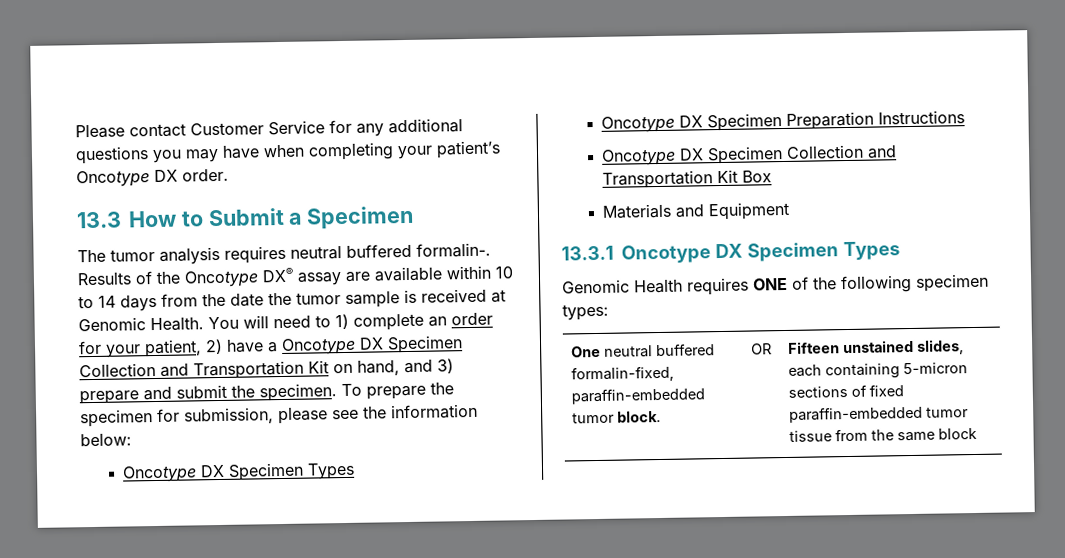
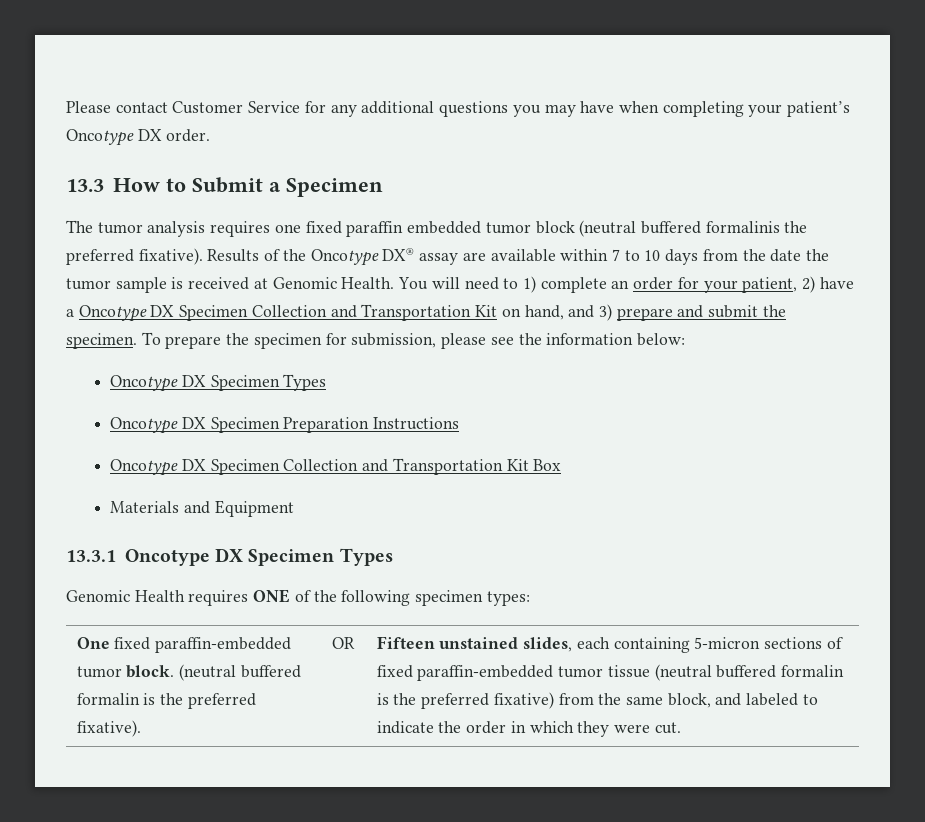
[290,242,491,260] neutral buffered formalin-. -> [274,220,808,237] [66,248,203,265] one fixed paraffin embedded tumor block (neutral buffered formalinis the preferred fixative).
[495,266,513,279] [78,295,116,309] 10 to 14 -> [611,249,661,261] 7 to 10
[603,343,715,358] [570,365,674,383] neutral buffered formalin-fixed, -> [114,637,151,650] fixed
(661, 416) none -> [179,664,301,681] [76,693,256,709] [76,720,141,737] (neutral buffered formalin is the preferred fixative).
[834,427,977,442] from the same block -> [654,664,845,681] [376,692,818,709] [376,721,681,737] (neutral buffered formalin is the preferred fixative) from the same block, and labeled to indicate the order in which they were cut.

